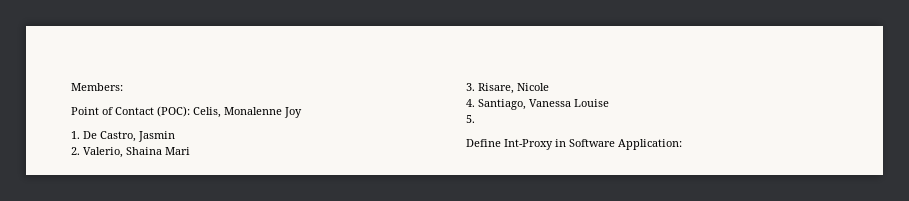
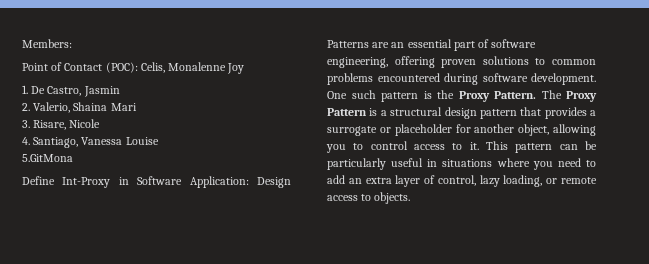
[466,115,475,123] 5. -> [22,154,73,162] 5.GitMona
(682, 144) none -> [257,177,291,188] [327,39,537,51] [327,56,596,68] [327,73,596,85] [327,90,597,102] [327,107,596,119] [327,124,596,136] [326,141,597,153] [327,158,596,170] [327,175,597,187] [327,192,411,204] Design Patterns are an essential part of software engineering, offering proven solutions to common problems encountered during software development. One such pattern is the Proxy Pattern. The Proxy Pattern is a structural design pattern that provides a surrogate or placeholder for another object, allowing you to control access to it. This pattern can be particularly useful in situations where you need to add an extra layer of control, lazy loading, or remote access to objects.

